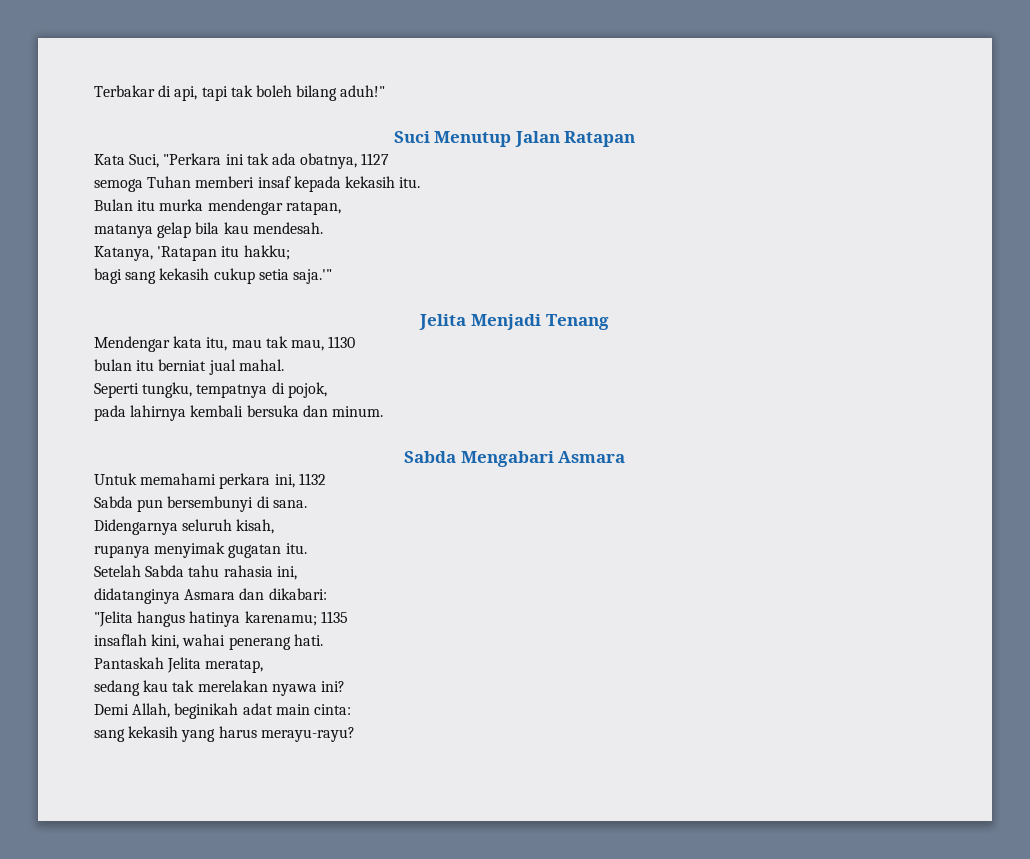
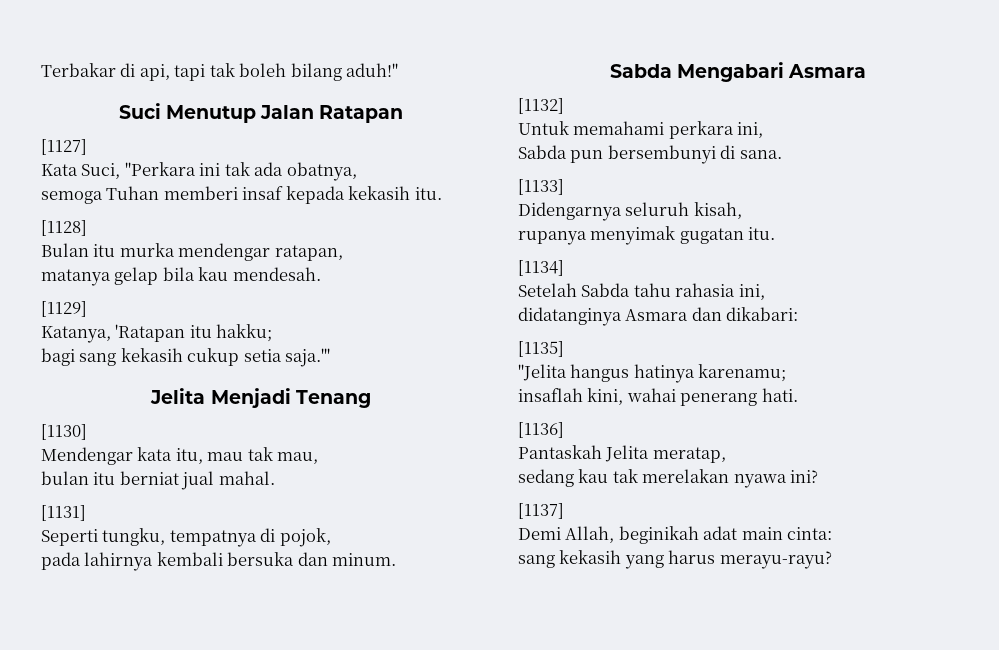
(636, 139) none -> [41,139,87,155] // [1127]
[361,153,390,165] 1127 -> (357, 171) none
(421, 182) none -> [41,220,87,236] // [1128]
(323, 228) none -> [41,301,87,317] // [1129]
(609, 322) none -> [41,424,87,440] // [1130]
[328,336,356,348] 1130 -> (319, 458) none
(284, 365) none -> [41,505,86,521] // [1131]
(626, 457) none -> [518,98,564,114] // [1132]
[298,473,326,485] 1132 -> (764, 130) none
(307, 504) none -> [518,179,564,195] // [1133]
(307, 548) none -> [518,260,564,276] // [1134]
(327, 594) none -> [518,341,564,357] // [1135]
[320,611,348,623] 1135 -> (787, 373) none
(323, 640) none -> [518,422,564,438] // [1136]
(345, 686) none -> [518,503,564,519] // [1137]

